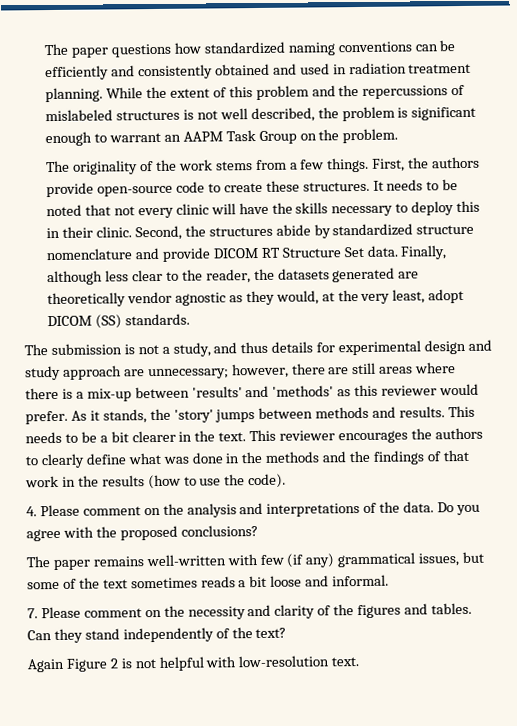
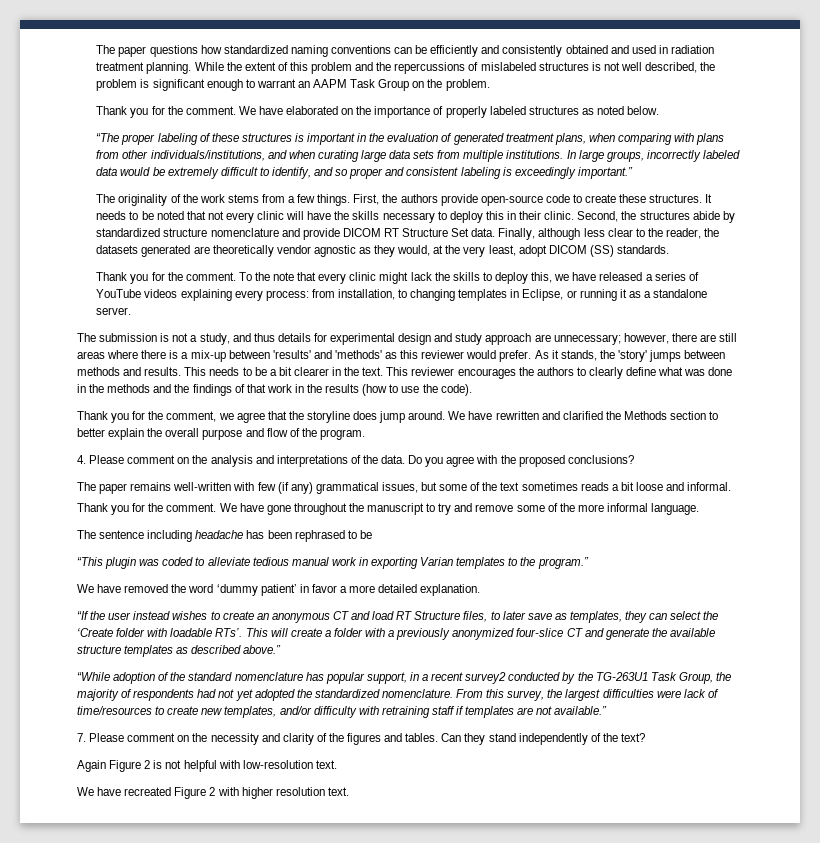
(399, 136) none -> [96,106,660,118] [96,133,725,145] [96,150,740,162] [96,167,633,179] // Thank you for the comment. We have elaborated on the importance of properly labeled structures as noted below. // “The proper labeling of these structures is important in the evaluation of generated treatment plans, when comparing with plans from other individuals/institutions, and when curating large data sets from multiple institutions. In large groups, incorrectly labeled data would be extremely difficult to identify, and so proper and consistent labeling is exceedingly important.”
(190, 319) none -> [96,272,699,284] [96,289,708,301] [96,307,132,315] // Thank you for the comment. To the note that every clinic might lack the skills to deploy this, we have released a series of YouTube videos explaining every process: from installation, to changing templates in Eclipse, or running it as a standalone server.
(287, 481) none -> [77,411,719,423] [77,428,365,440] // Thank you for the comment, we agree that the storyline does jump around. We have rewritten and clarified the Methods section to better explain the overall purpose and flow of the program.
(390, 580) none -> [77,503,700,515] [77,530,372,542] [77,557,589,569] [77,584,481,596] [77,611,719,623] [77,628,715,640] [77,645,282,657] [77,672,731,684] [77,689,719,701] [77,706,608,718] // Thank you for the comment. We have gone throughout the manuscript to try and remove some of the more informal language. // The sentence including headache has been rephrased to be // “This plugin was coded to alleviate tedious manual work in exporting Varian templates to the program.” // We have removed the word ‘dummy patient’ in favor a more detailed explanation. // “If the user instead wishes to create an anonymous CT and load RT Structure files, to later save as templates, they can select the ‘Create folder with loadable RTs’. This will create a folder with a previously anonymized four-slice CT and generate the available structure templates as described above.” // “While adoption of the standard nomenclature has popular support, in a recent survey2 conducted by the TG-263U1 Task Group, the majority of respondents had not yet adopted the standardized nomenclature. From this survey, the largest difficulties were lack of time/resources to create new templates, and/or difficulty with retraining staff if templates are not available.”
(360, 662) none -> [77,787,349,799] // We have recreated Figure 2 with higher resolution text.

